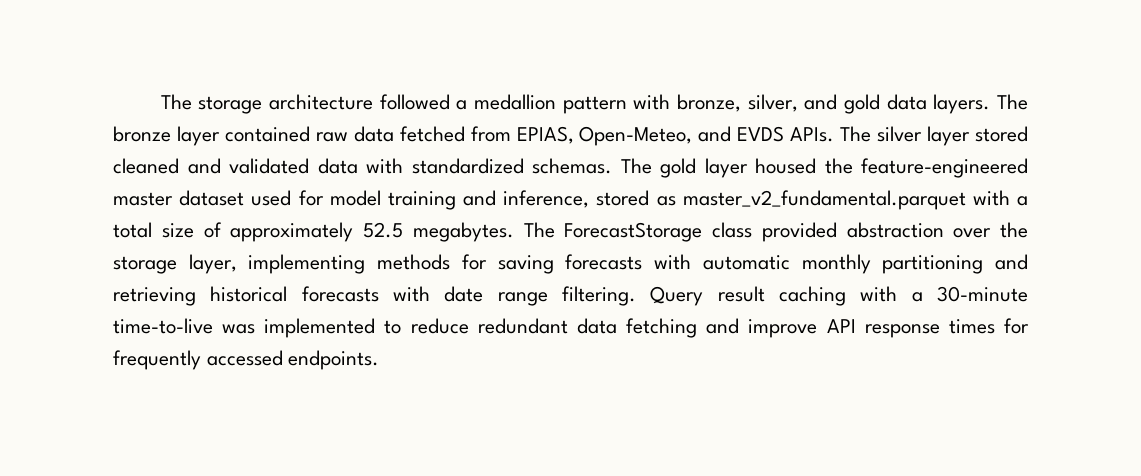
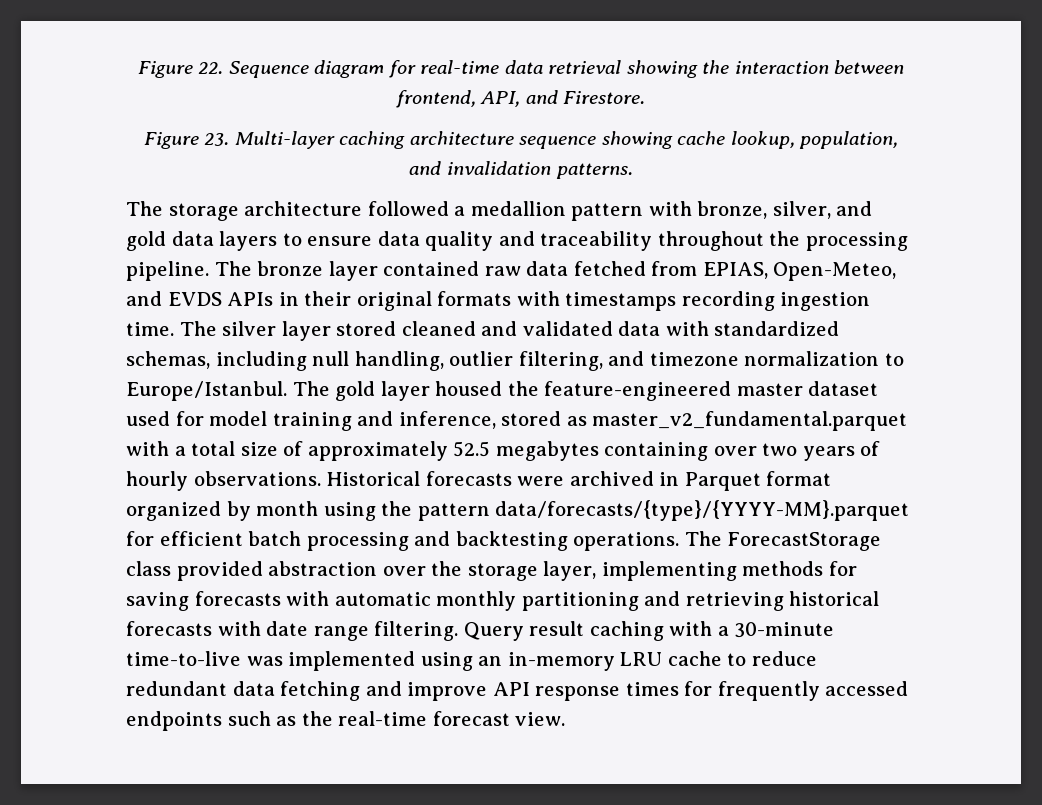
(160, 102) none -> [137,60,905,78] [395,90,646,108] [143,131,899,149] [409,161,633,179] Figure 22. Sequence diagram for real-time data retrieval showing the interaction between frontend, API, and Firestore. // Figure 23. Multi-layer caching architecture sequence showing cache lookup, population, and invalidation patterns. //
[933,94,991,114] layers. -> [219,231,908,251] [126,261,209,281] layers to ensure data quality and traceability throughout the processing pipeline.
[790,127,835,142] APIs. -> [227,291,871,311] [126,322,174,336] APIs in their original formats with timestamps recording ingestion time.
[532,158,612,174] schemas. -> [126,351,904,371] [126,381,287,401] schemas, including null handling, outlier filtering, and timezone normalization to Europe/Istanbul.
[412,222,514,242] megabytes. -> [495,441,881,461] [126,471,832,491] [126,500,910,521] [126,531,680,551] megabytes containing over two years of hourly observations. Historical forecasts were archived in Parquet format organized by month using the pattern data/forecasts/{type}/{YYYY-MM}.parquet for efficient batch processing and backtesting operations.
(376, 328) none -> [420,651,722,671] using an in-memory LRU cache
[288,350,380,370] endpoints. -> [126,711,566,731] endpoints such as the real-time forecast view.

